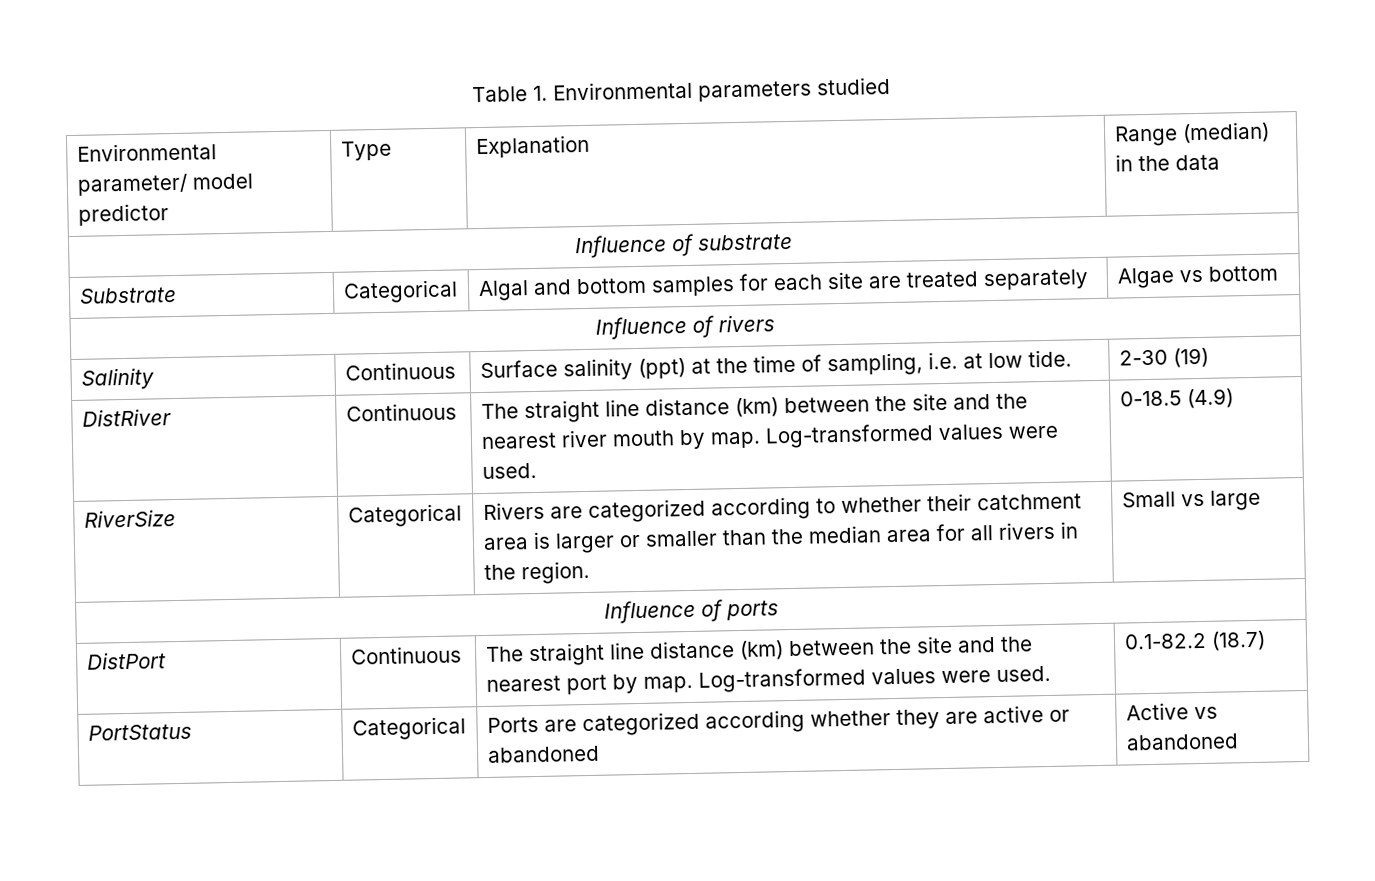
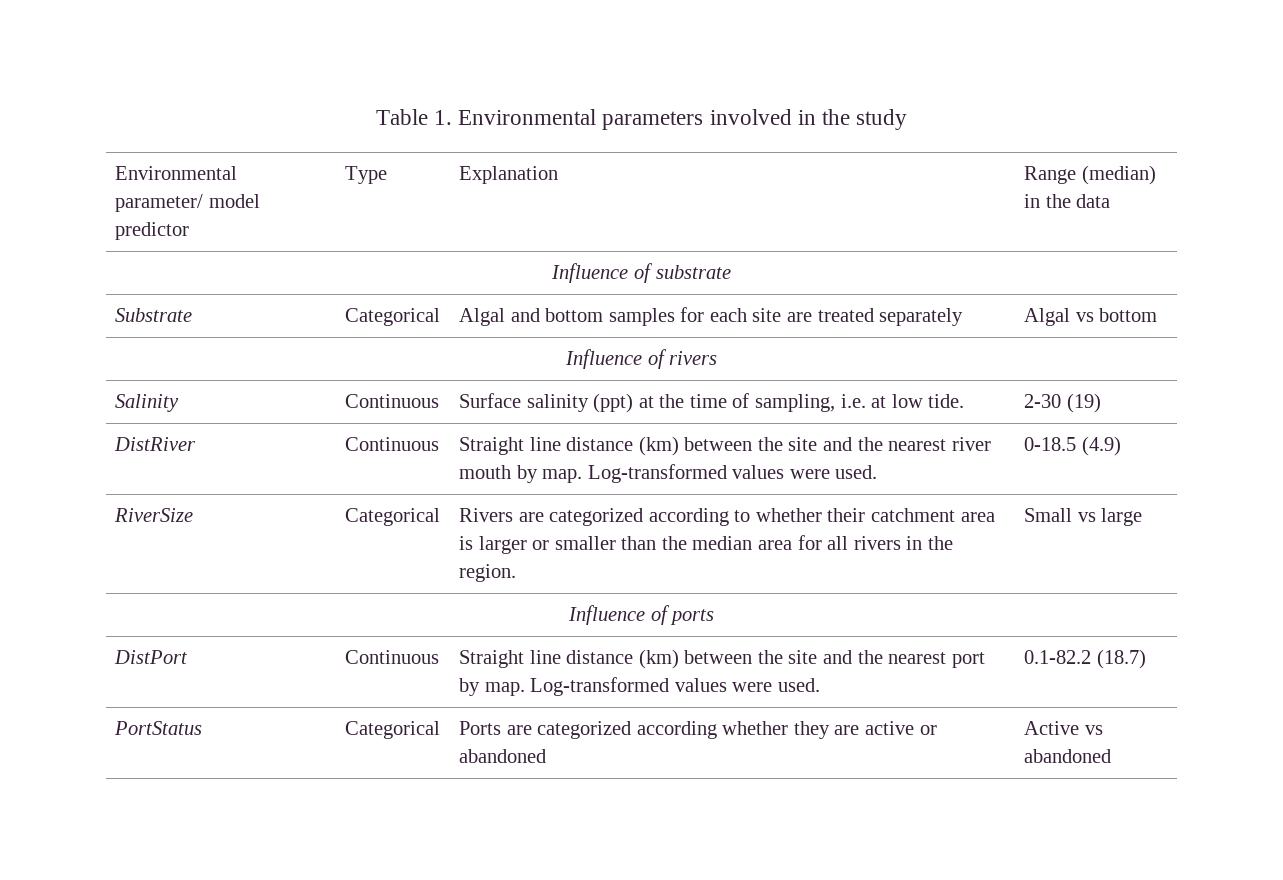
[815,76,891,96] studied -> [709,109,908,130] involved in the study
[1116,267,1175,289] Algae -> [1024,308,1071,326] Algal
[480,399,600,424] The straight -> [459,437,525,455] Straight
[484,642,605,667] The straight -> [459,650,525,668] Straight

